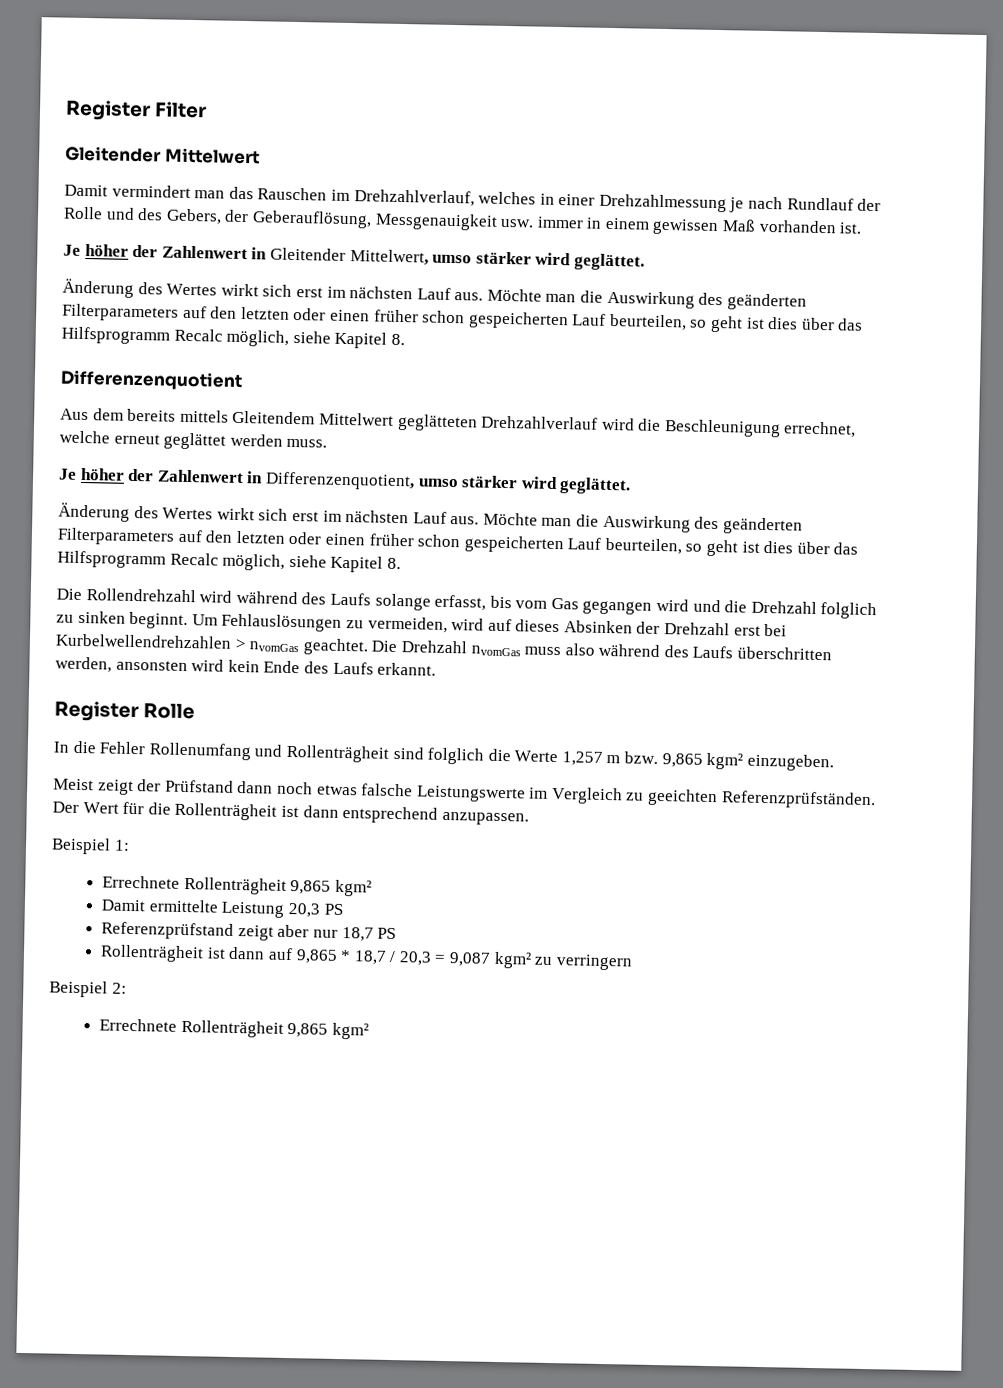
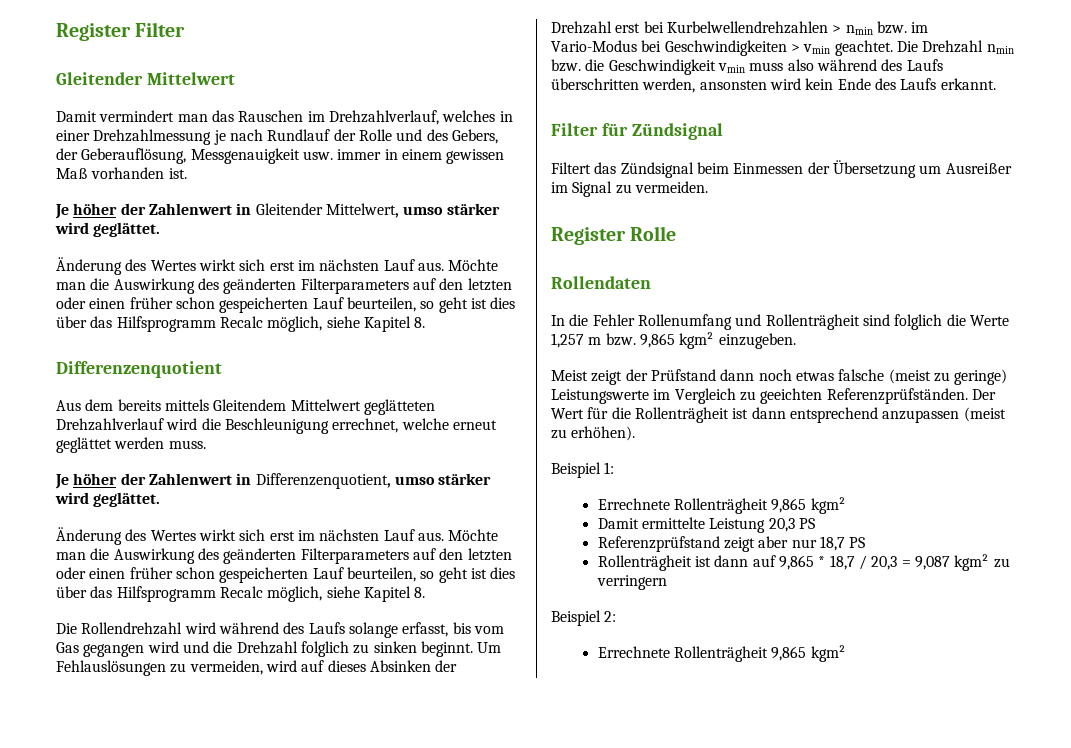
[249,638,521,657] nvomGas geachtet. Die Drehzahl nvomGas -> [845,21,929,35] [551,40,1014,56] [551,59,745,75] nmin bzw. im Vario-Modus bei Geschwindigkeiten > vmin geachtet. Die Drehzahl nmin bzw. die Geschwindigkeit vmin
(437, 669) none -> [551,123,723,140] [551,160,1012,178] [551,181,708,197] // Filter für Zündsignal // Filtert das Zündsignal beim Einmessen der Übersetzung um Ausreißer im Signal zu vermeiden.
(196, 711) none -> [551,276,651,289] // Rollendaten
(414, 790) none -> [888,369,1008,385] (meist zu geringe)
[441,811,529,826] anzupassen. -> [882,407,1006,423] [551,426,636,441] anzupassen (meist zu erhöhen).

